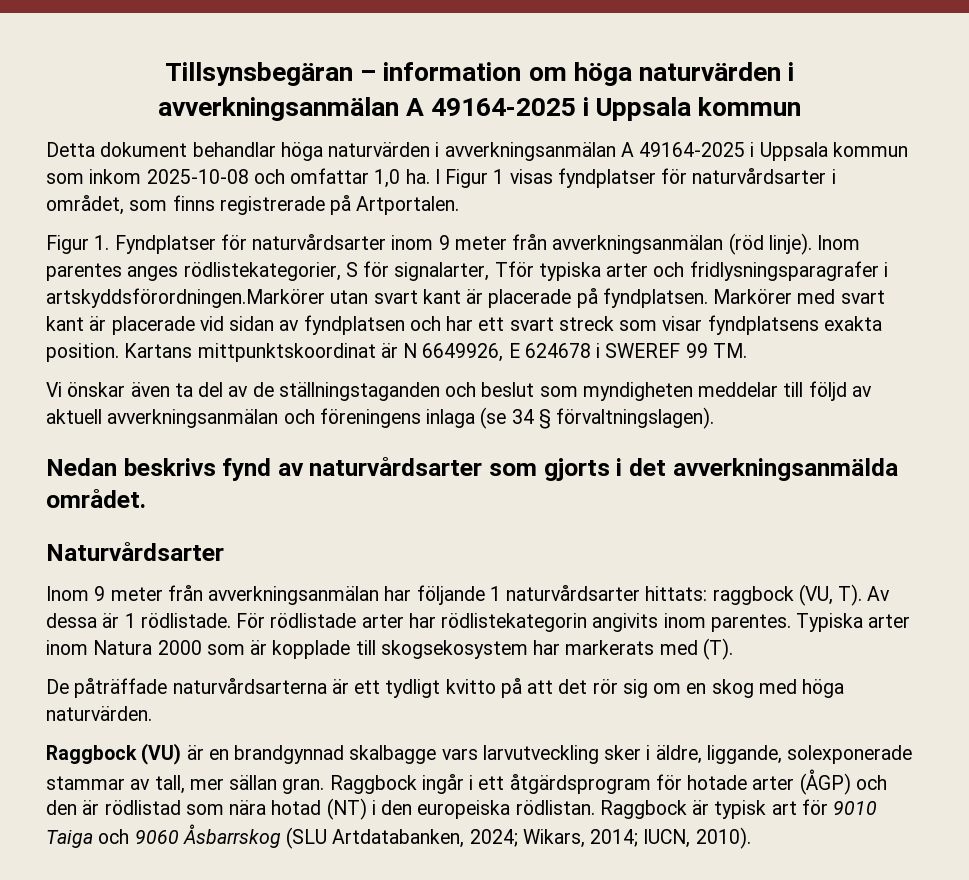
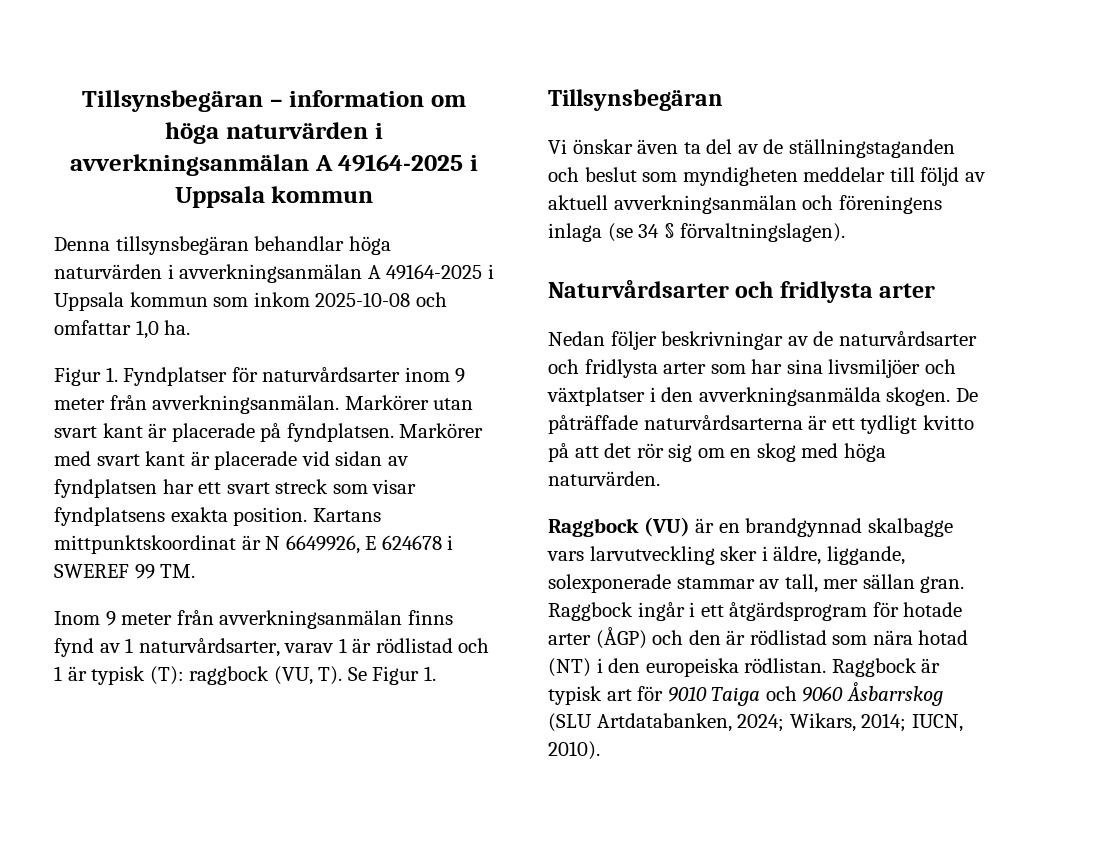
[46,142,188,157] Detta dokument -> [54,236,249,255] Denna tillsynsbegäran
[434,168,836,188] [46,195,460,215] I Figur 1 visas fyndplatser för naturvårdsarter i området, som finns registrerade på Artportalen. -> (191, 327) none
[552,233,861,255] [46,261,888,281] [46,288,325,308] avverkningsanmälan (röd linje). Inom parentes anges rödlistekategorier, S för signalarter, Tför typiska arter och fridlysningsparagrafer i artskyddsförordningen.Markörer -> [152,395,429,414] avverkningsanmälan. Markörer
[409,316,441,331] och -> (157, 488) none
(747, 350) none -> [54,610,453,629] [54,638,490,657] [54,666,436,685] [548,89,723,111] // Inom 9 meter från avverkningsanmälan finns fynd av 1 naturvårdsarter, varav 1 är rödlistad och 1 är typisk (T): raggbock (VU, T). Se Figur 1. // Tillsynsbegäran
[46,457,898,481] [46,489,146,508] [46,542,224,561] [46,584,891,606] [46,613,911,632] [46,638,733,660] Nedan beskrivs fynd av naturvårdsarter som gjorts i det avverkningsanmälda området. // Naturvårdsarter // Inom 9 meter från avverkningsanmälan har följande 1 naturvårdsarter hittats: raggbock (VU, T). Av dessa är 1 rödlistade. För rödlistade arter har rödlistekategorin angivits inom parentes. Typiska arter inom Natura 2000 som är kopplade till skogsekosystem har markerats med (T). // -> [548,279,936,303] [548,331,977,350] [548,359,956,378] [547,387,951,406] Naturvårdsarter och fridlysta arter // Nedan följer beskrivningar av de naturvårdsarter och fridlysta arter som har sina livsmiljöer och växtplatser i den avverkningsanmälda skogen.

